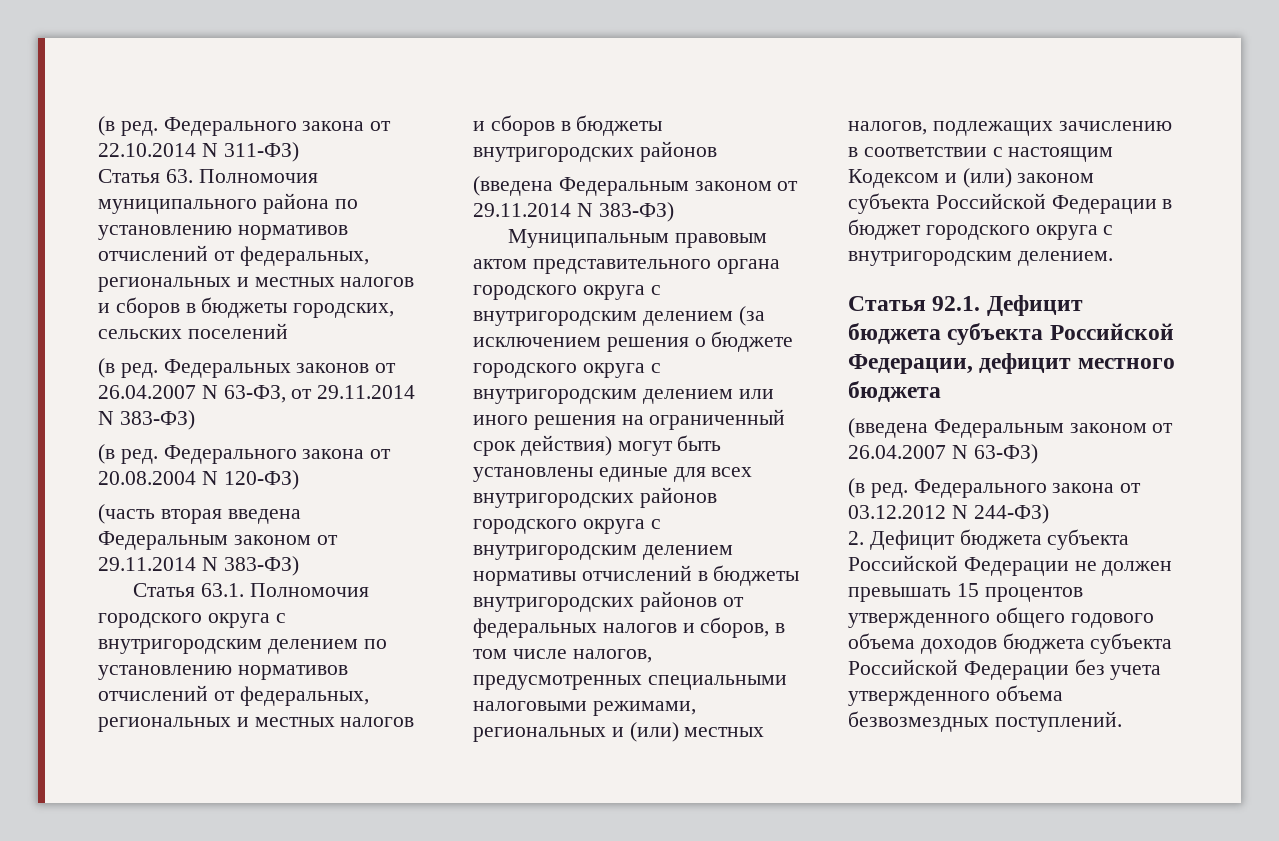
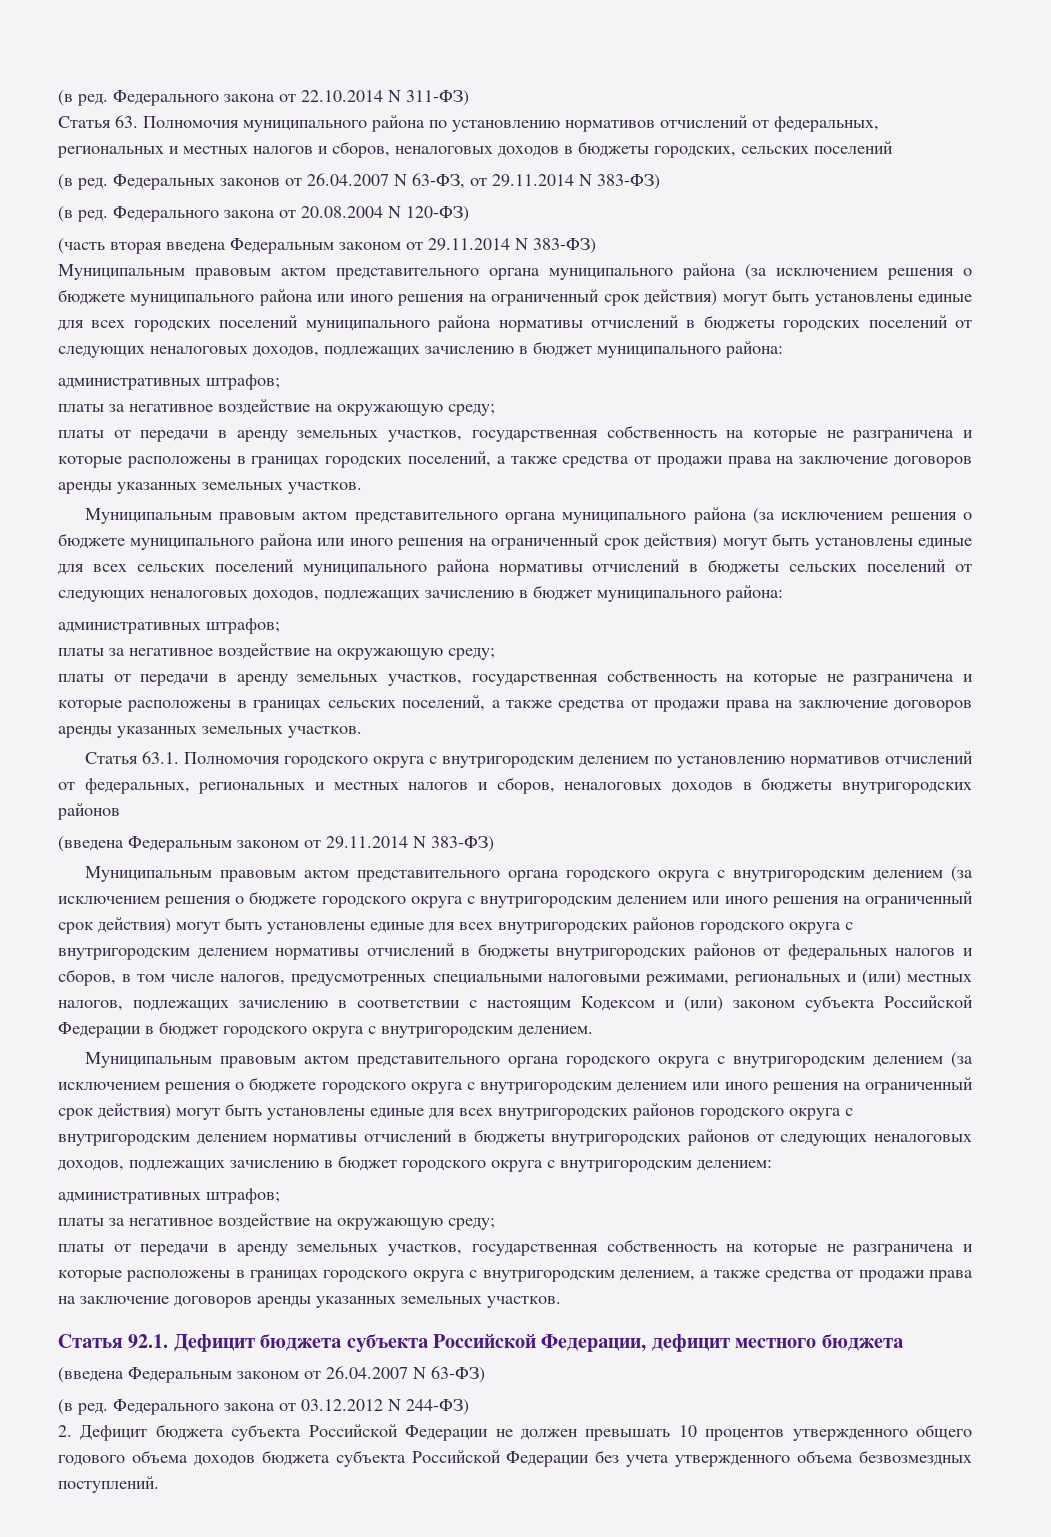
[115,297,180,318] сборов -> [332,141,559,158] сборов, неналоговых доходов
(299, 566) none -> [58,263,972,280] [58,289,972,306] [58,315,972,332] [58,341,783,358] [58,374,280,390] [58,399,495,416] [58,425,974,442] [58,451,973,468] [58,482,362,494] [84,507,972,524] [58,533,972,550] [58,559,972,576] [58,585,783,602] [58,618,280,634] [58,643,495,660] [58,669,974,686] [58,695,973,712] [58,726,362,738] // Муниципальным правовым актом представительного органа муниципального района (за исключением решения о бюджете муниципального района или иного решения на ограниченный срок действия) могут быть установлены единые для всех городских поселений муниципального района нормативы отчислений в бюджеты городских поселений от следующих неналоговых доходов, подлежащих зачислению в бюджет муниципального района: // административных штрафов; // платы за негативное воздействие на окружающую среду; // платы от передачи в аренду земельных участков, государственная собственность на которые не разграничена и которые расположены в границах городских поселений, а также средства от продажи права на заключение договоров аренды указанных земельных участков. // Муниципальным правовым актом представительного органа муниципального района (за исключением решения о бюджете муниципального района или иного решения на ограниченный срок действия) могут быть установлены единые для всех сельских поселений муниципального района нормативы отчислений в бюджеты сельских поселений от следующих неналоговых доходов, подлежащих зачислению в бюджет муниципального района: // административных штрафов; // платы за негативное воздействие на окружающую среду; // платы от передачи в аренду земельных участков, государственная собственность на которые не разграничена и которые расположены в границах сельских поселений, а также средства от продажи права на заключение договоров аренды указанных земельных участков.
[490,115,555,136] сборов -> [496,777,734,794] сборов, неналоговых доходов
(1113, 258) none -> [84,1052,973,1068] [58,1077,974,1094] [58,1103,853,1120] [58,1129,973,1146] [58,1155,772,1172] [58,1188,280,1204] [58,1213,495,1230] [58,1239,974,1256] [58,1270,974,1282] [58,1296,561,1308] // Муниципальным правовым актом представительного органа городского округа с внутригородским делением (за исключением решения о бюджете городского округа с внутригородским делением или иного решения на ограниченный срок действия) могут быть установлены единые для всех внутригородских районов городского округа с внутригородским делением нормативы отчислений в бюджеты внутригородских районов от следующих неналоговых доходов, подлежащих зачислению в бюджет городского округа с внутригородским делением: // административных штрафов; // платы за негативное воздействие на окружающую среду; // платы от передачи в аренду земельных участков, государственная собственность на которые не разграничена и которые расположены в границах городского округа с внутригородским делением, а также средства от продажи права на заключение договоров аренды указанных земельных участков.
[956,583,979,597] 15 -> [678,1425,697,1437] 10

